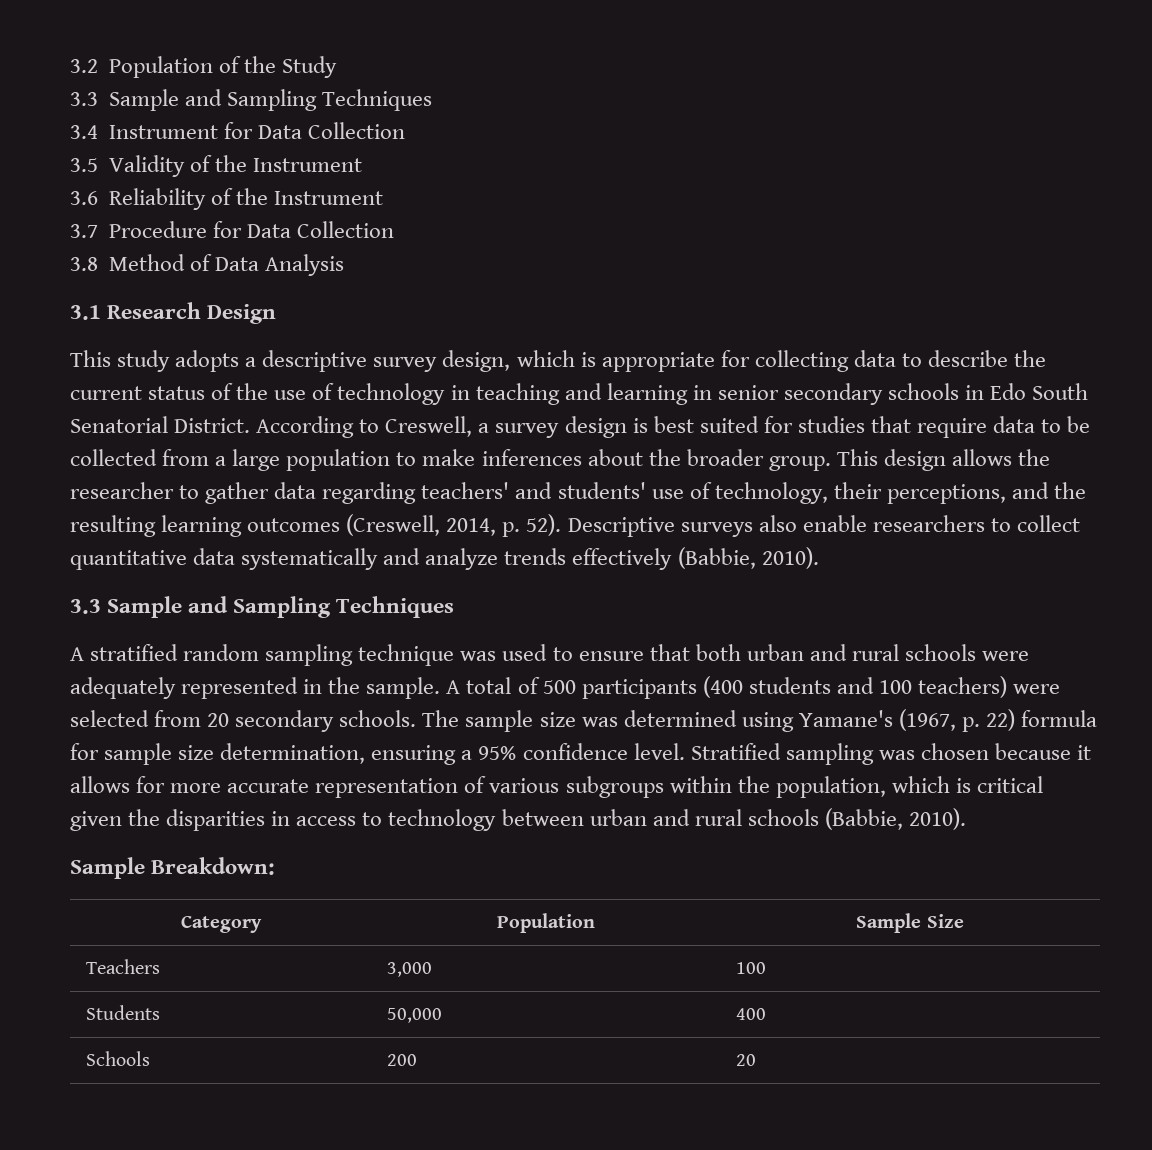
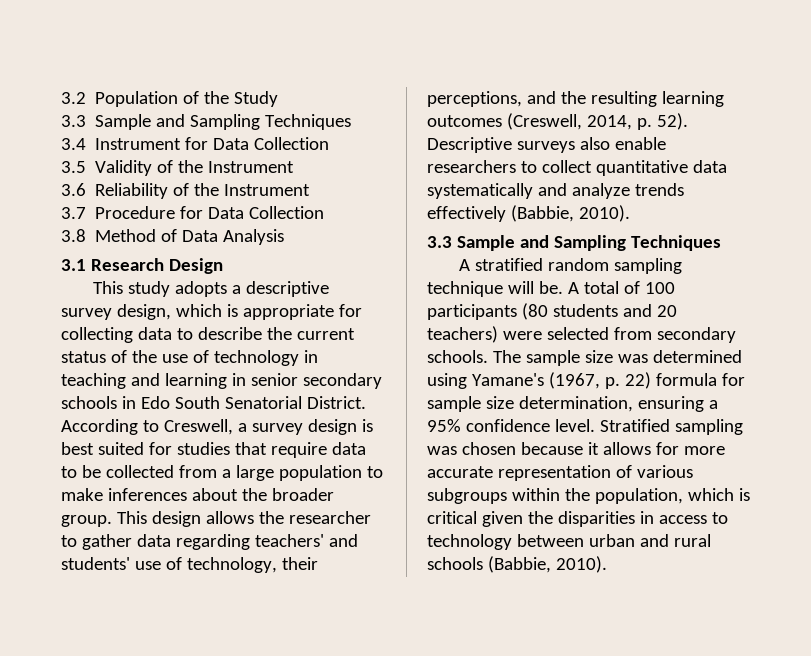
[460,644,1030,661] [70,676,743,699] was used to ensure that both urban and rural schools were adequately represented in the sample. A total of 500 participants (400 -> [507,281,675,294] [427,303,548,320] will be. A total of 100 participants (80
[878,680,912,694] 100 -> [656,305,677,317] 20
[207,713,230,727] 20 -> (652, 333) none
[70,857,276,879] [181,915,262,933] [496,913,595,933] [856,913,964,933] [85,959,160,974] [386,962,432,977] [735,962,766,974] [85,1005,160,1020] [386,1008,442,1023] [735,1008,766,1020] [85,1051,150,1066] [386,1054,417,1066] [735,1054,756,1066] // Sample Breakdown: // Category | Population | Sample Size // Teachers | 3,000 | 100 // Students | 50,000 | 400 // Schools | 200 | 20 -> (607, 564) none

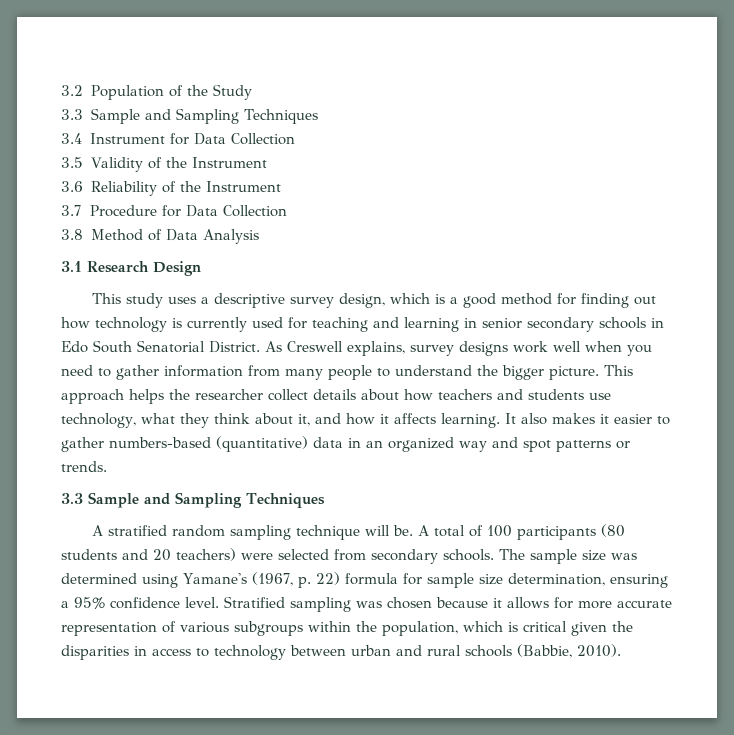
[174,281,227,297] adopts -> [167,297,196,304] uses
[242,304,362,320] [61,327,355,343] [61,350,318,366] appropriate for collecting data to describe the current status of the use of technology in -> [449,293,656,308] [61,317,307,332] a good method for finding out how technology is currently used for
[61,419,373,435] [61,442,366,458] [61,465,383,481] [61,488,334,501] [61,511,371,527] [61,534,358,550] [61,557,318,573] [427,91,724,107] [427,113,688,130] [427,137,666,153] [427,160,727,176] [427,183,684,199] [427,205,630,222] According to Creswell, a survey design is best suited for studies that require data to be collected from a large population to make inferences about the broader group. This design allows the researcher to gather data regarding teachers' and students' use of technology, their perceptions, and the resulting learning outcomes (Creswell, 2014, p. 52). Descriptive surveys also enable researchers to collect quantitative data systematically and analyze trends effectively (Babbie, 2010). -> [265,341,652,356] [61,365,633,380] [61,389,611,404] [61,413,670,428] [61,436,630,452] [61,461,107,472] As Creswell explains, survey designs work well when you need to gather information from many people to understand the bigger picture. This approach helps the researcher collect details about how teachers and students use technology, what they think about it, and how it affects learning. It also makes it easier to gather numbers-based (quantitative) data in an organized way and spot patterns or trends.

